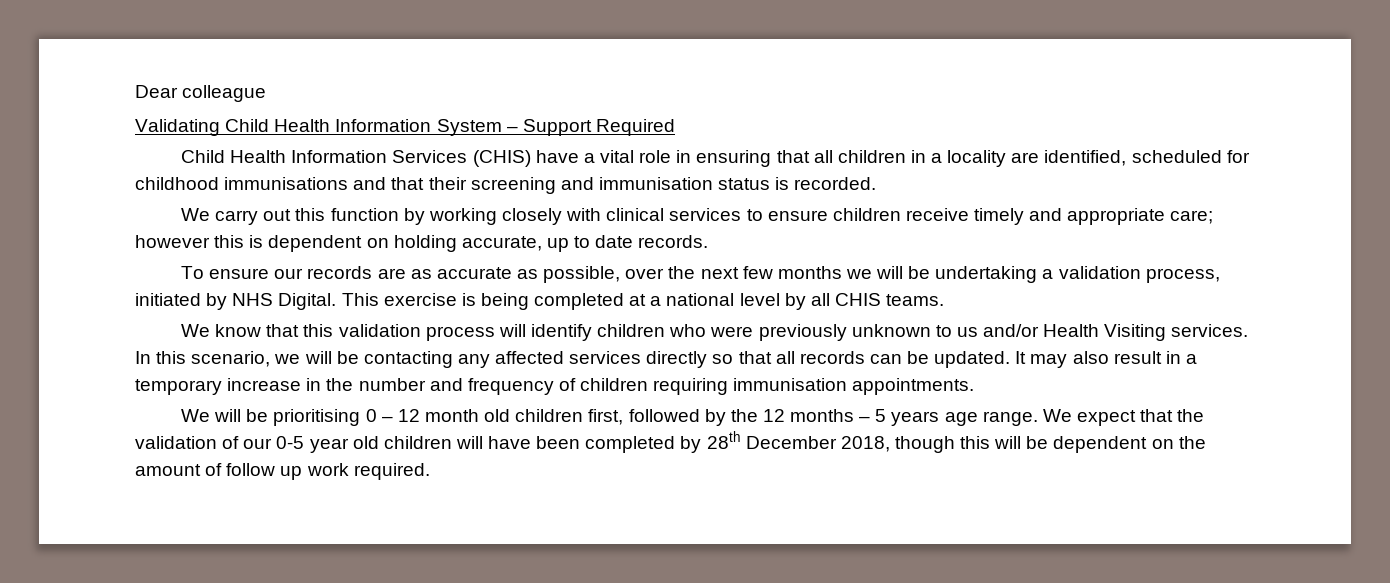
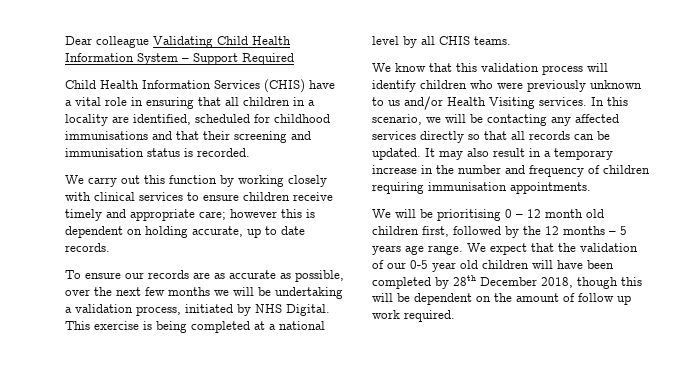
(267, 93) // -> (149, 42) none

